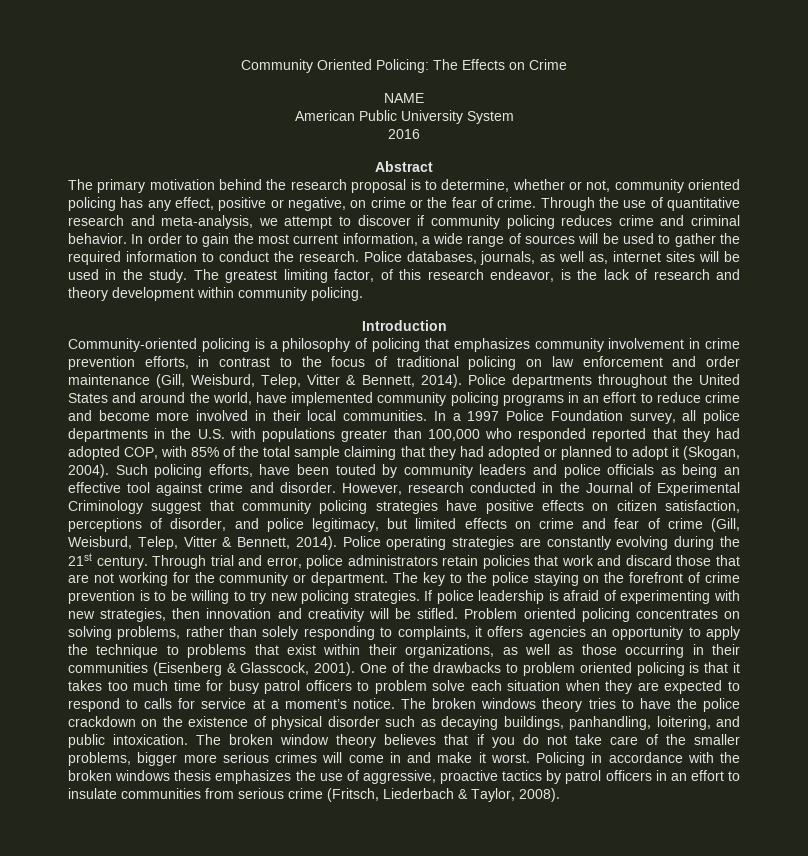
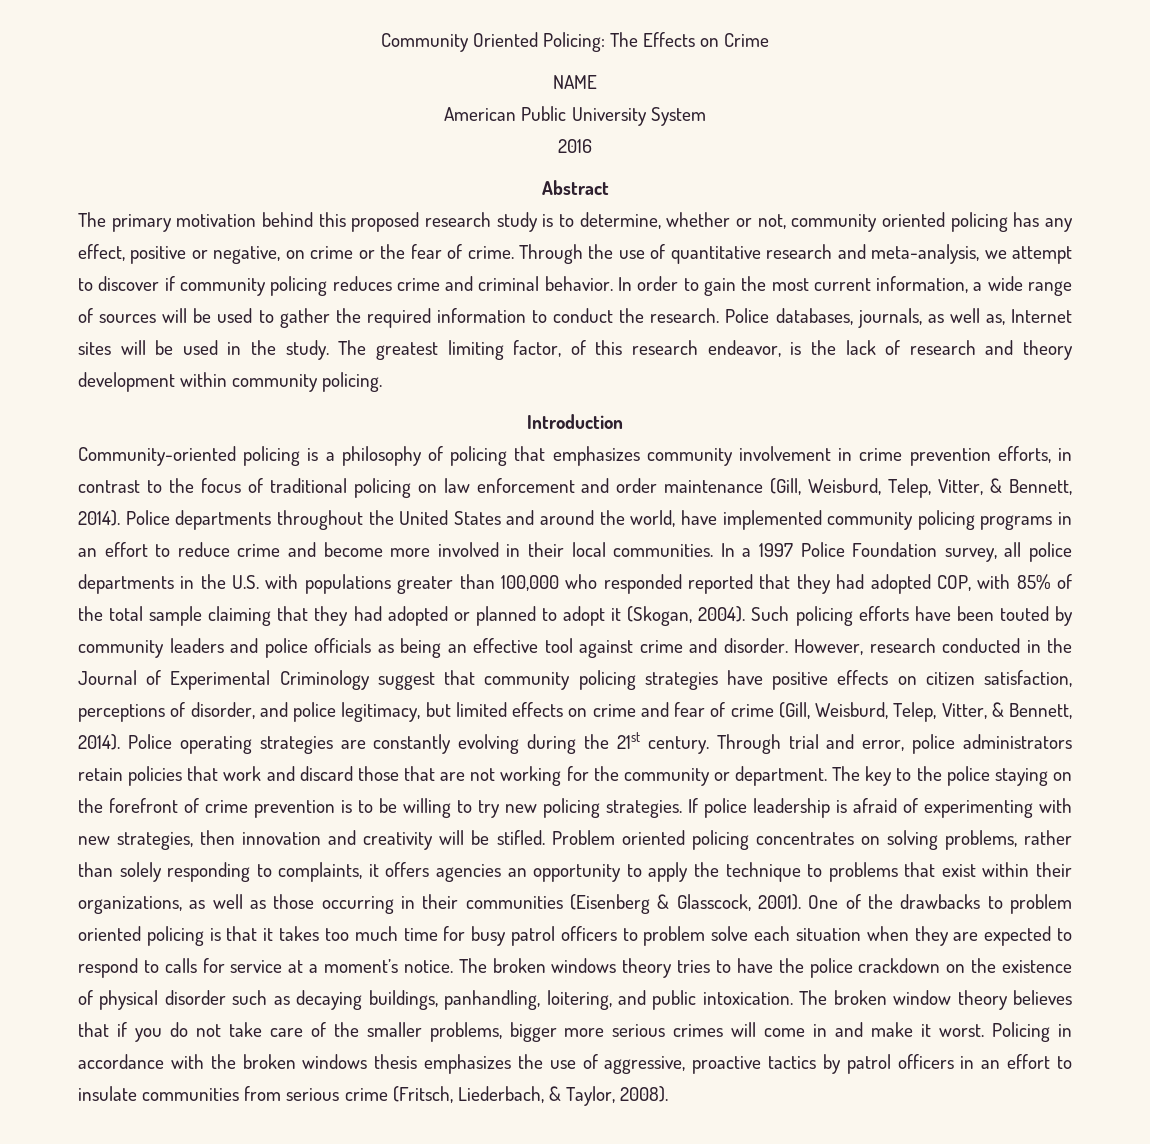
[266,179,407,193] the research proposal -> [318,212,538,232] this proposed research study
[613,251,662,262] internet -> [1011,309,1073,323] Internet
[307,374,341,385] Vitter -> [938,479,984,495] Vitter,
[208,464,253,477] efforts, -> [858,606,909,621] efforts
[183,536,217,547] Vitter -> [941,703,987,719] Vitter,
[383,788,454,799] Liederbach -> [457,1086,544,1103] Liederbach,

